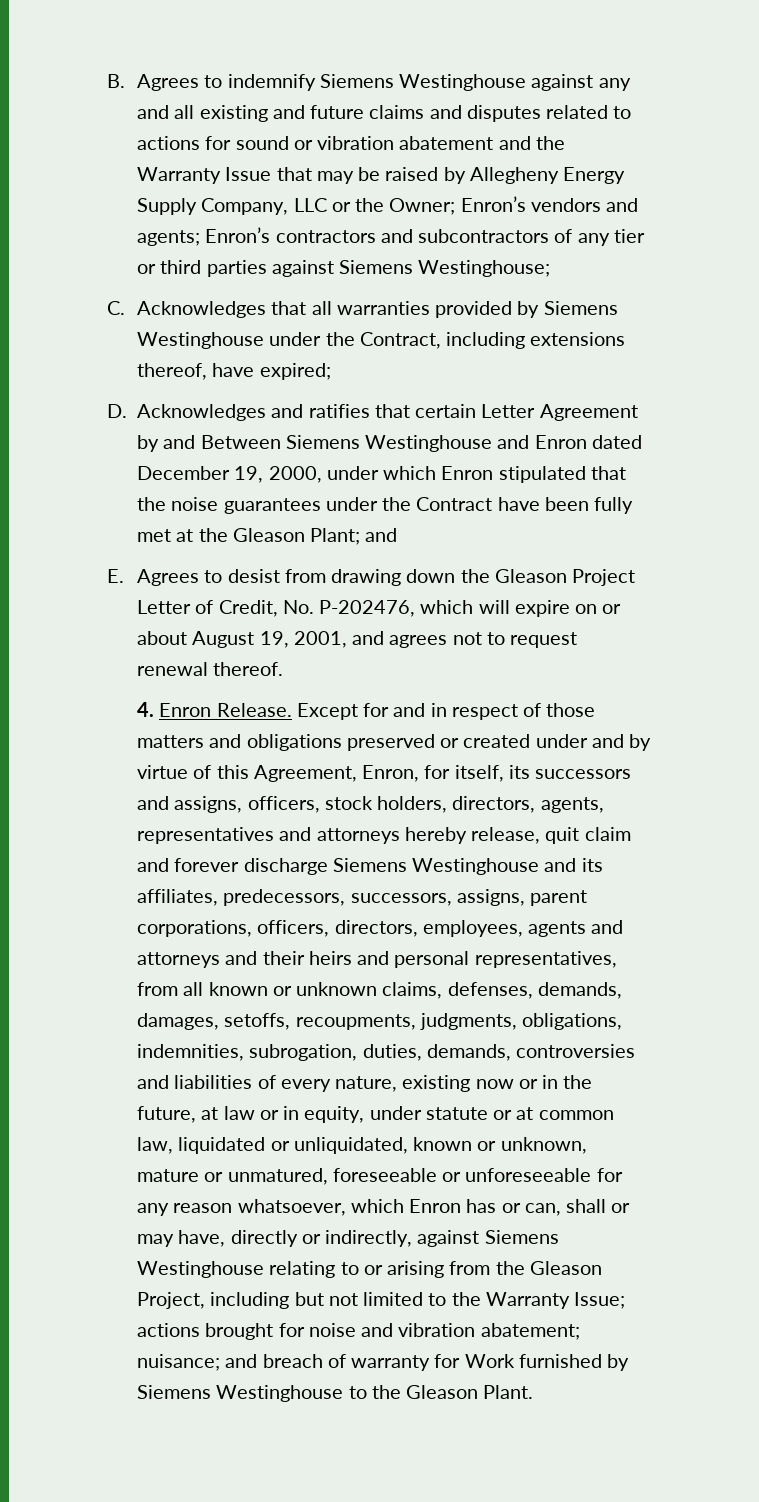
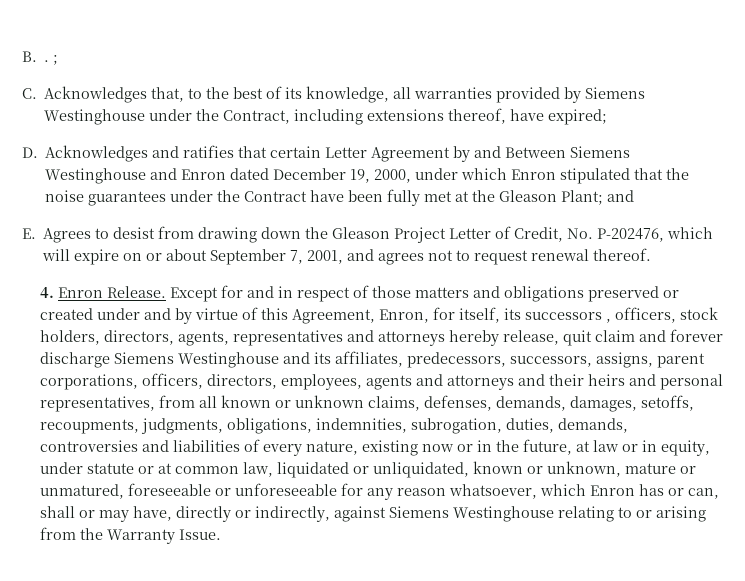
[137,74,631,91] [137,105,632,122] [137,136,565,150] [137,167,626,184] [137,196,639,215] [137,227,645,246] [137,260,551,277] [107,301,307,318] Agrees to indemnify Siemens Westinghouse against any and all existing and future claims and disputes related to actions for sound or vibration abatement and the Warranty Issue that may be raised by Allegheny Energy Supply Company, LLC or the Owner; Enron’s vendors and agents; Enron’s contractors and subcontractors of any tier or third parties against Siemens Westinghouse; // C. Acknowledges that -> [44,55,59,65] [22,86,390,103] . ; // C. Acknowledges that, to the best of its knowledge,
[192,631,289,648] August 19, -> [210,249,304,265] September 7,
[137,796,243,813] and assigns, -> [605,318,611,323] ,
[529,1261,602,1275] [137,1292,626,1309] [137,1323,580,1340] [137,1354,630,1371] [137,1385,534,1402] Gleason Project, including but not limited to the Warranty Issue; actions brought for noise and vibration abatement; nuisance; and breach of warranty for Work furnished by Siemens Westinghouse to the Gleason Plant. -> [106,529,221,544] Warranty Issue.

